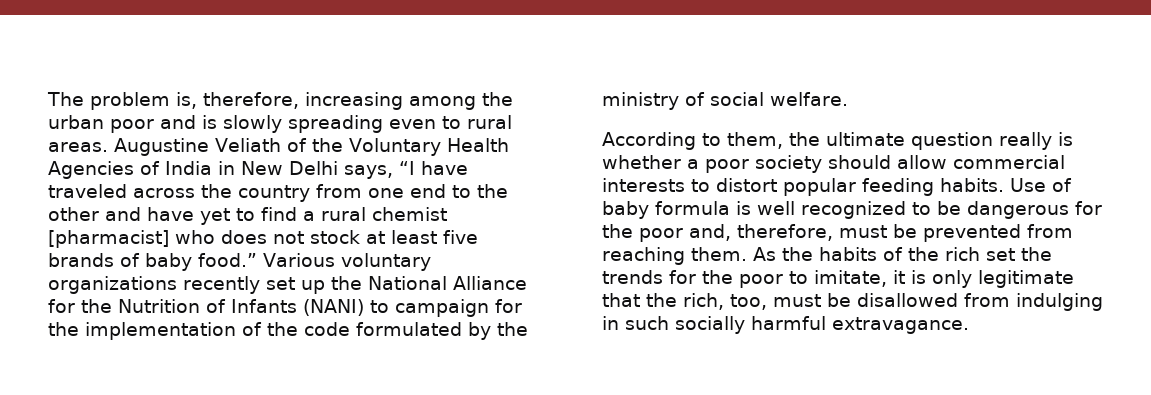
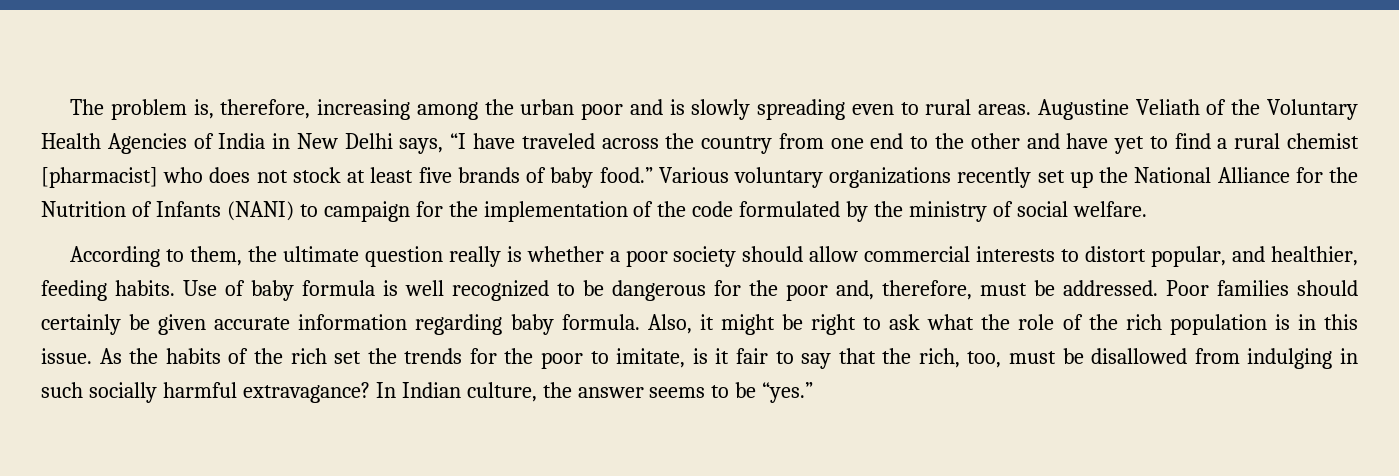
[783,178,856,196] popular -> [1151,246,1358,267] popular, and healthier,
[923,224,1073,242] [602,247,747,265] prevented from reaching them. -> [1063,280,1358,296] [41,314,1358,335] [41,348,92,364] addressed. Poor families should certainly be given accurate information regarding baby formula. Also, it might be right to ask what the role of the rich population is in this issue.
[893,270,1074,288] it is only legitimate -> [692,348,832,369] is it fair to say
[832,317,969,334] extravagance. -> [242,382,814,403] extravagance? In Indian culture, the answer seems to be “yes.”

